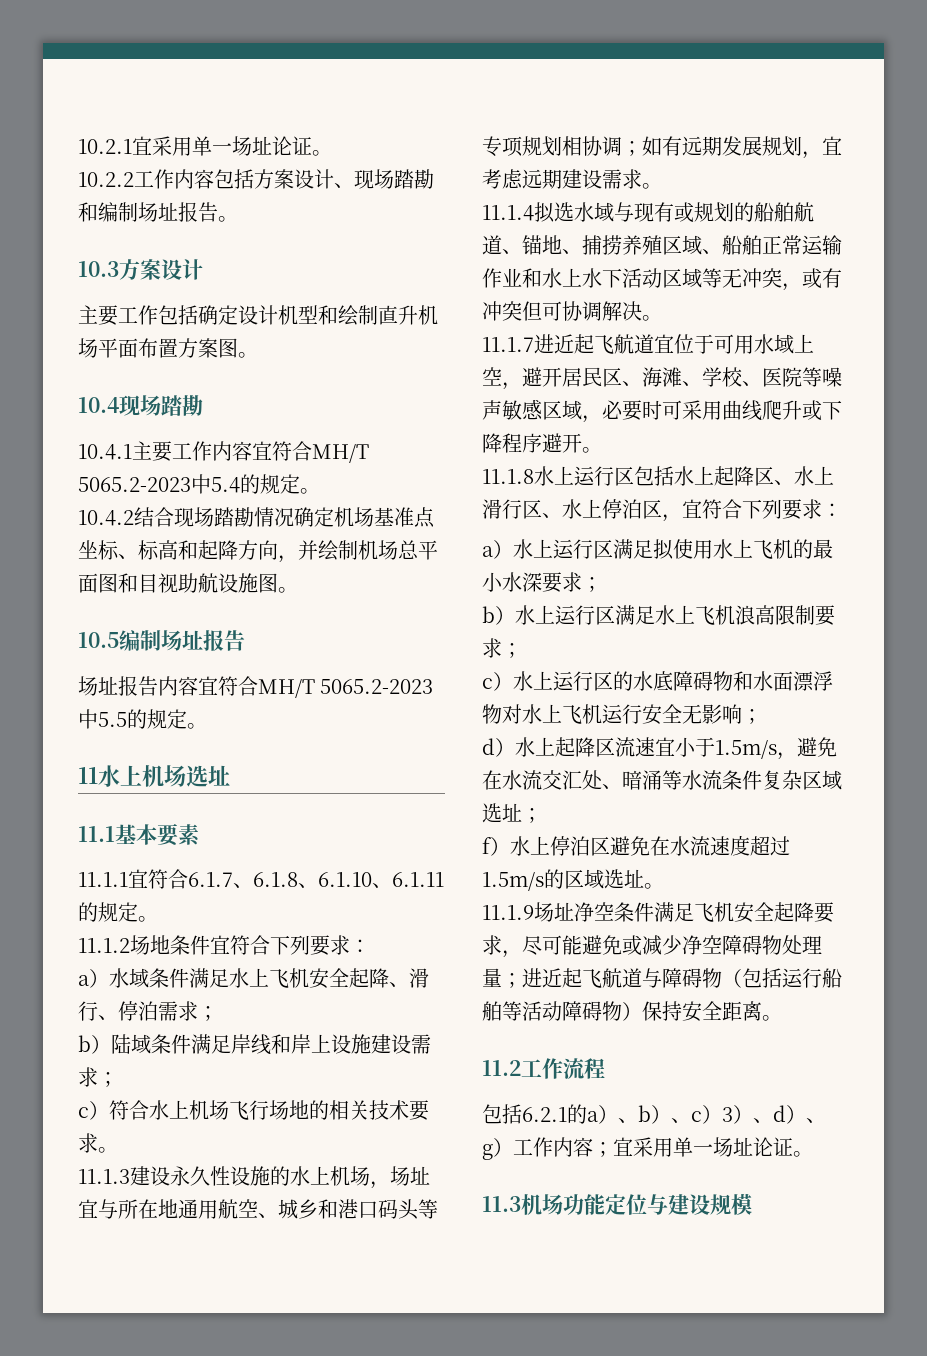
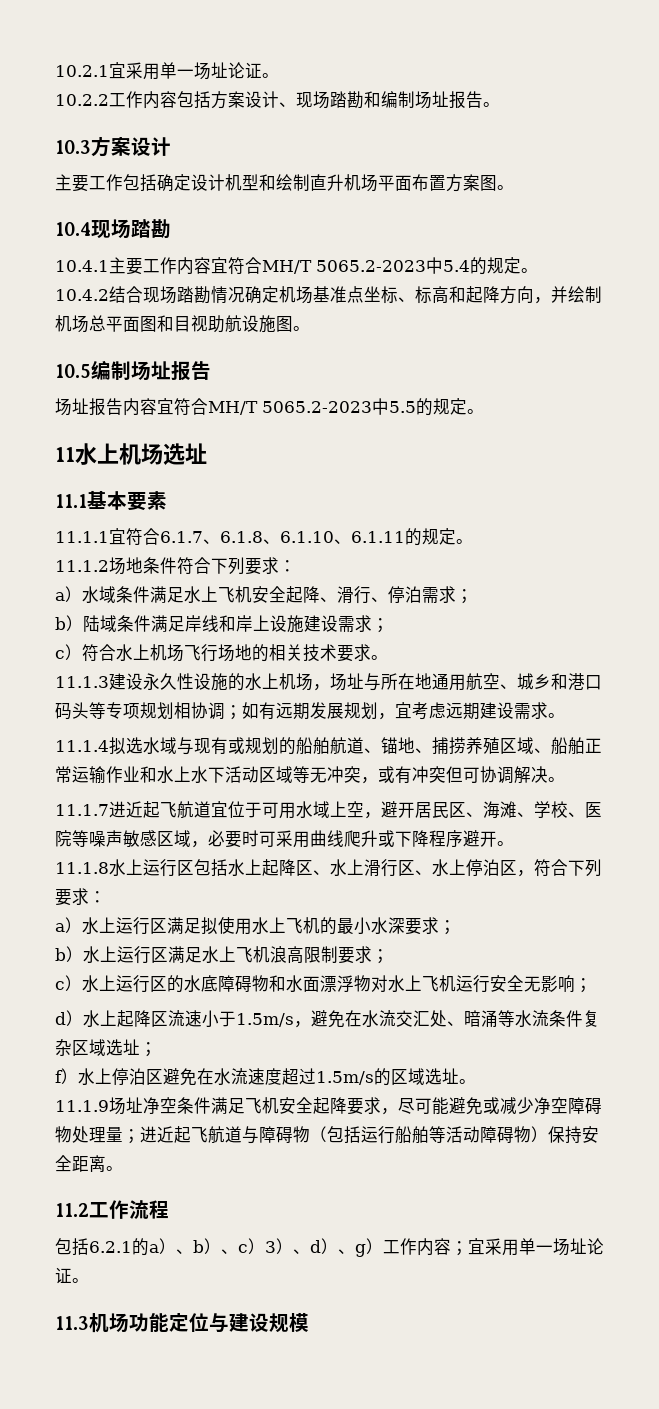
[210,935,230,954] 宜 -> (177, 565) none
[78,1199,98,1218] 宜 -> (364, 681) none
[682,499,702,518] 宜 -> (534, 873) none
[655,737,675,756] 宜 -> (202, 1018) none

